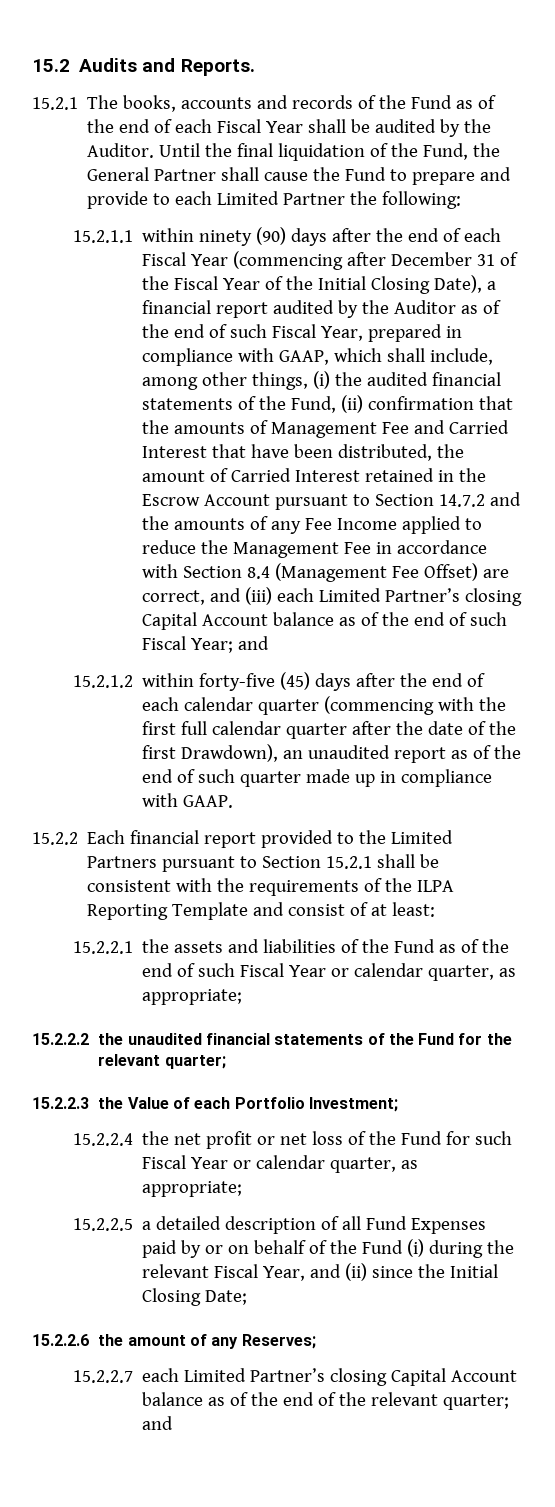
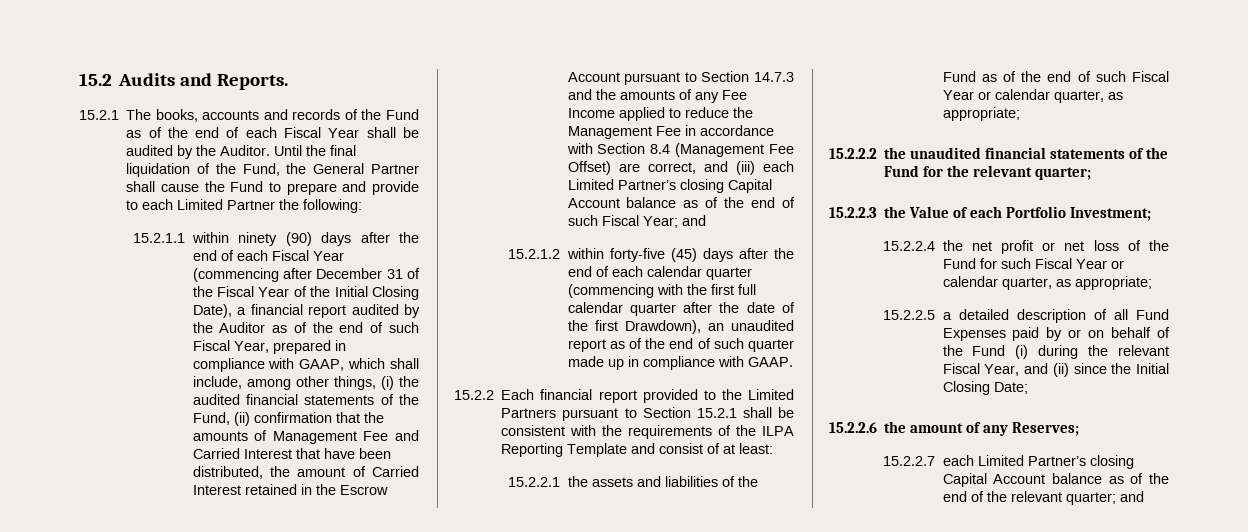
[439,494,486,507] 14.7.2 -> [754,72,794,82] 14.7.3

